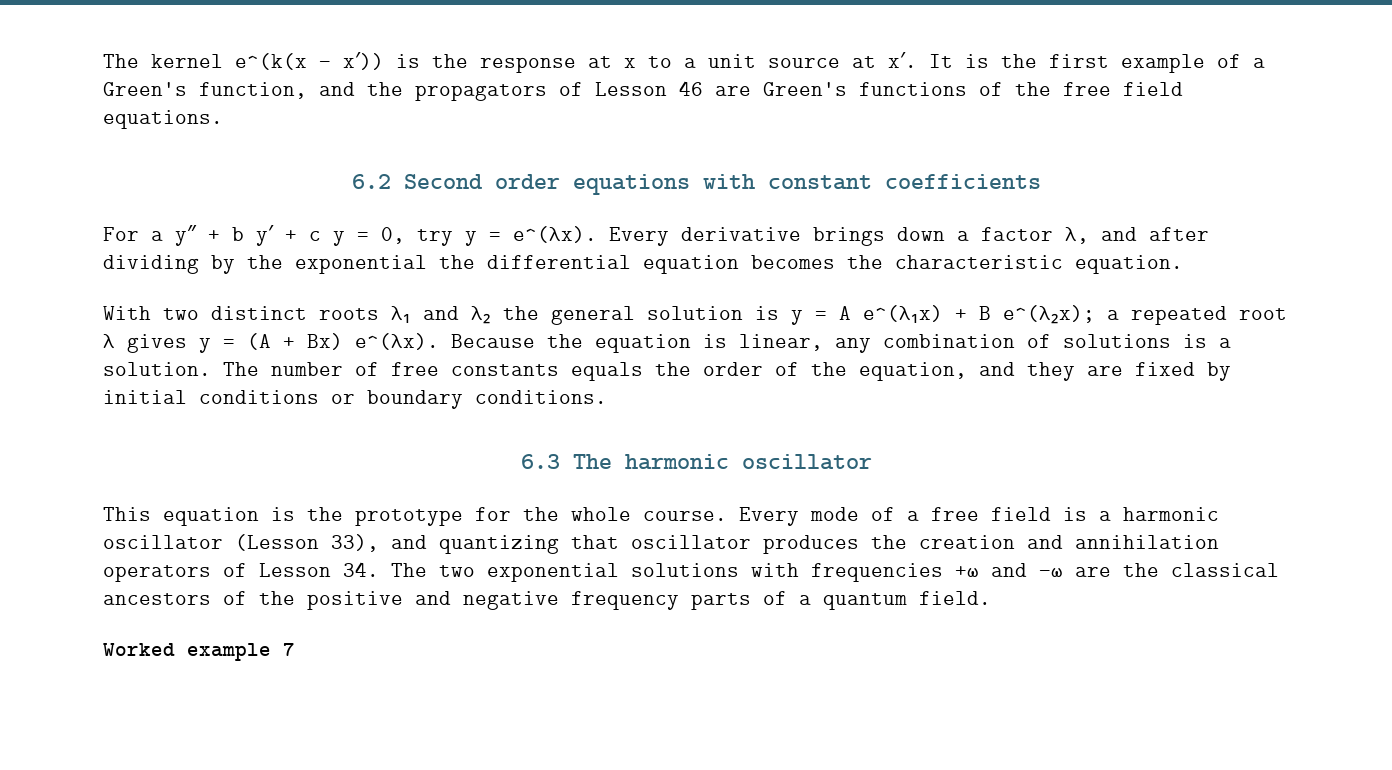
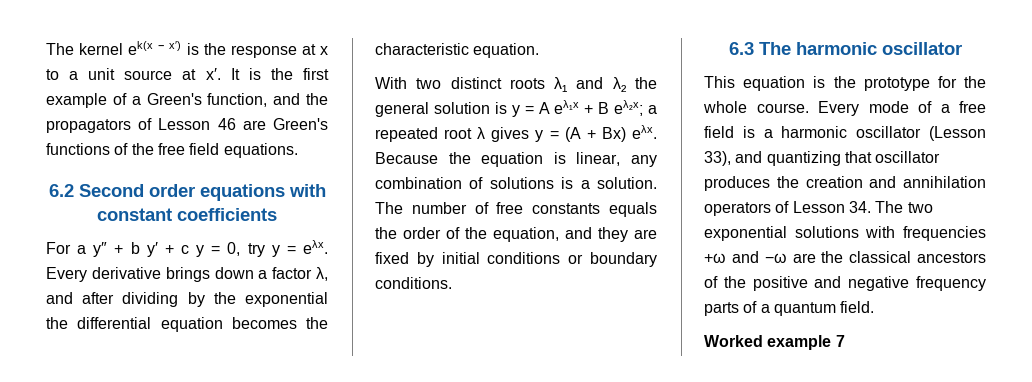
[235,52,384,70] e^(k(x − x′)) -> [128,41,182,55] ek(x − x′)
[513,226,597,243] e^(λx). -> [302,240,328,254] eλx.
[863,305,943,323] e^(λ₁x) -> [554,100,580,114] eλ₁x
[1003,305,1095,324] e^(λ₂x); -> [614,100,644,116] eλ₂x;
[355,333,439,350] e^(λx). -> [632,125,657,139] eλx.

